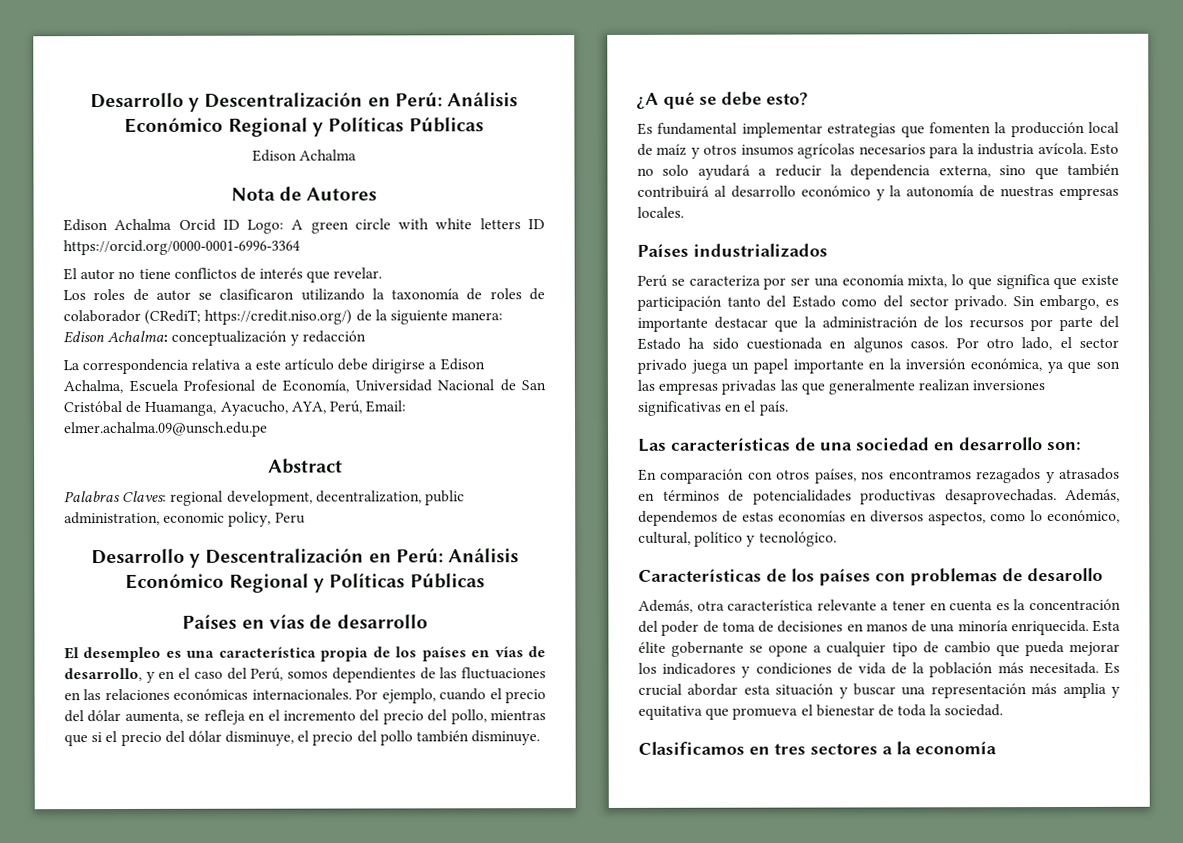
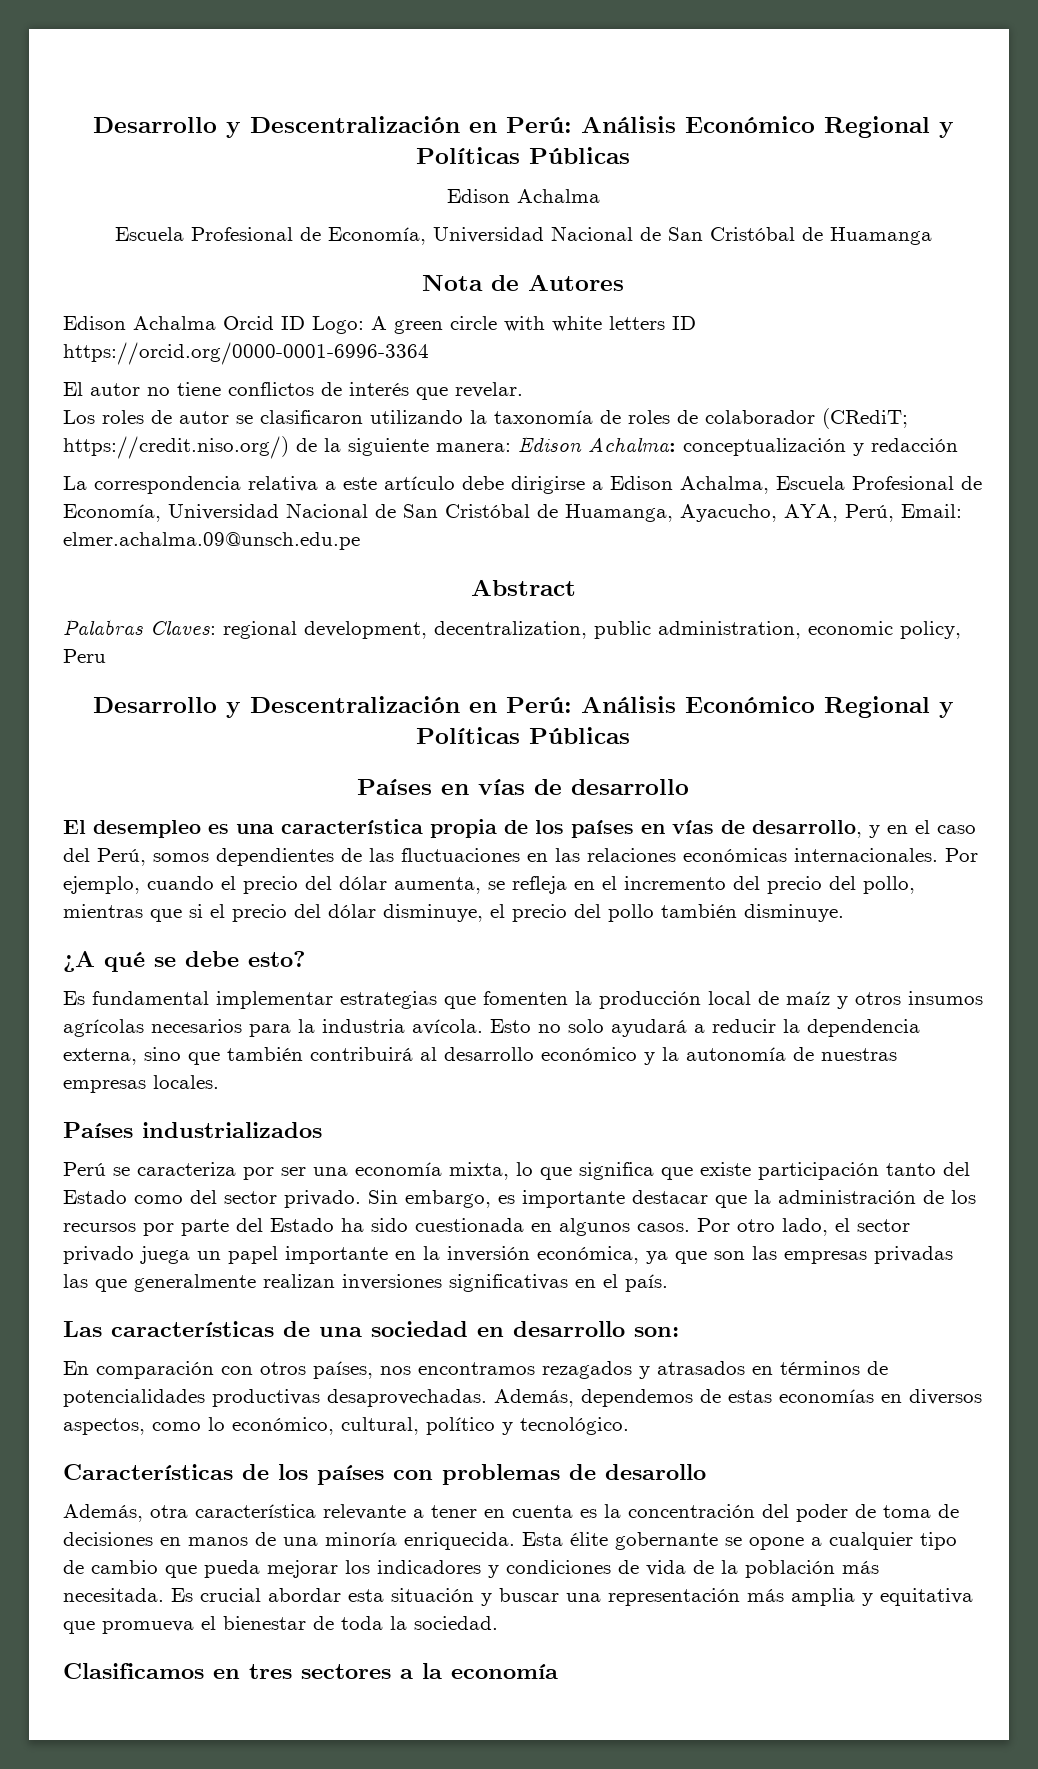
(358, 155) none -> [114,226,932,245] // Escuela Profesional de Economía, Universidad Nacional de San Cristóbal de Huamanga

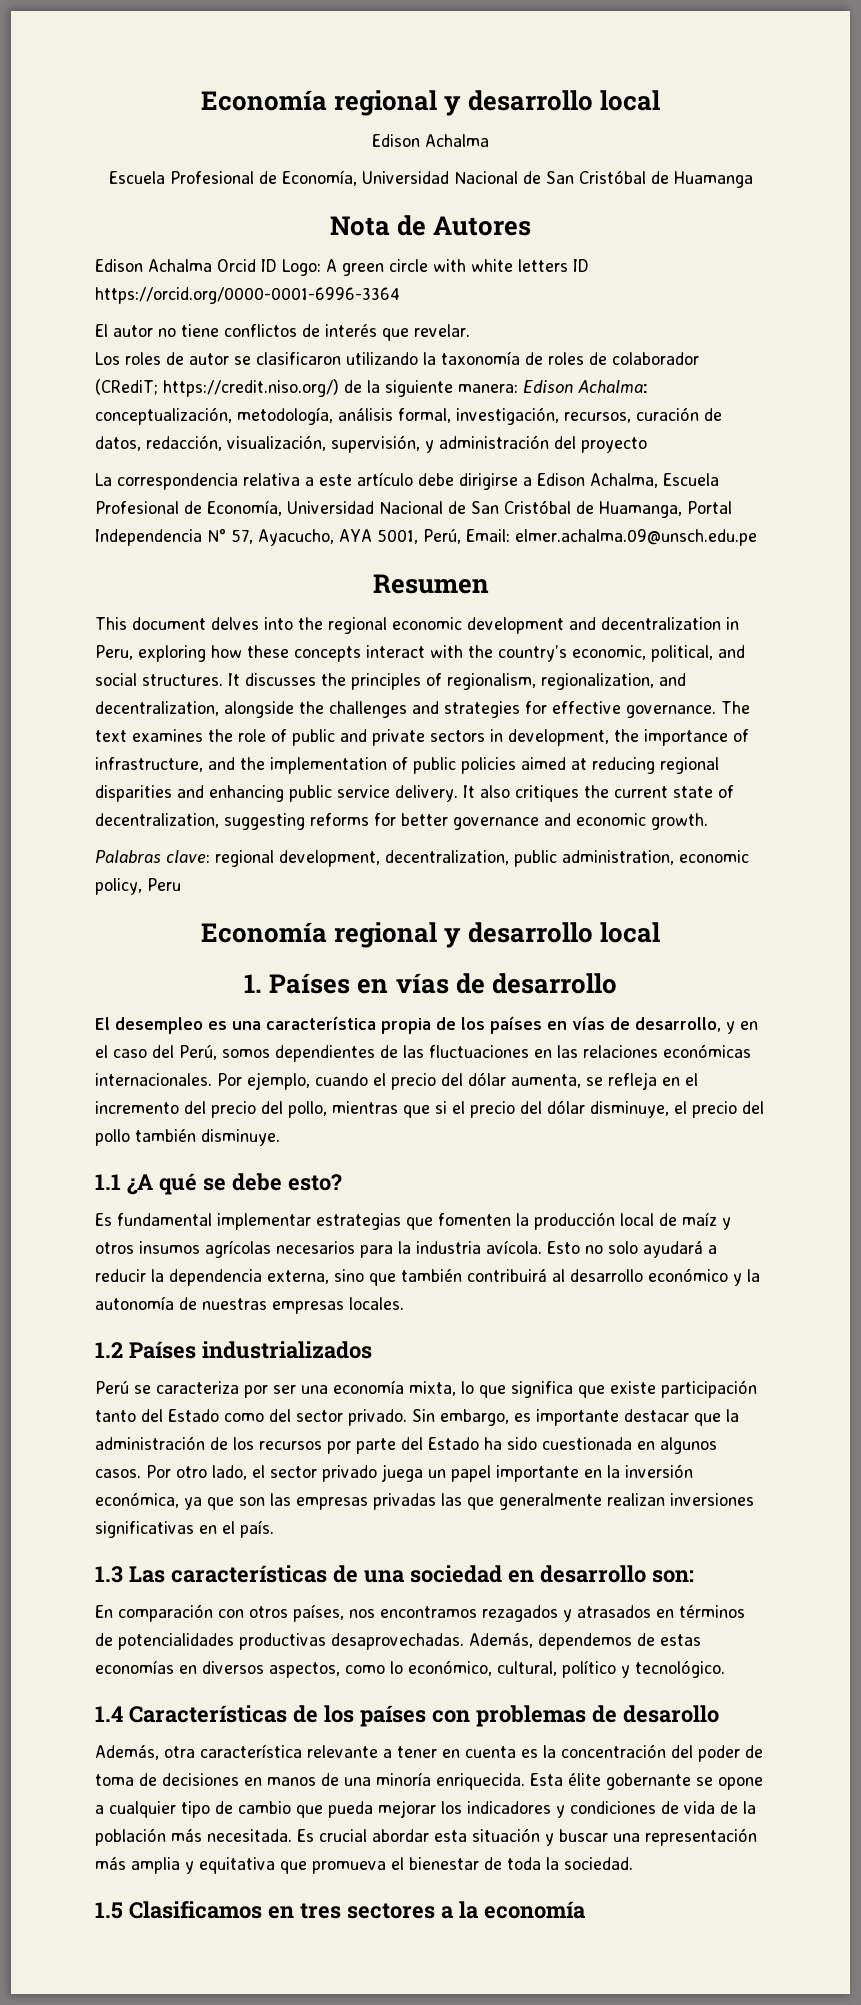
[92,116,954,138] [416,147,630,164] Desarrollo y Descentralización en Perú: Análisis Económico Regional y Políticas Públicas -> [200,90,661,116] Economía regional y desarrollo local
[683,438,958,456] conceptualización y redacción -> [95,407,722,425] [95,435,647,453] conceptualización, metodología, análisis formal, investigación, recursos, curación de datos, redacción, visualización, supervisión, y administración del proyecto
[680,504,962,522] [63,532,360,550] [470,579,576,596] Ayacucho, AYA, Perú, Email: elmer.achalma.09@unsch.edu.pe // Abstract -> [687,501,732,514] [95,528,757,546] [372,574,489,594] [95,617,739,634] [95,645,745,662] [95,673,686,690] [95,701,750,718] [95,729,749,746] [95,757,719,774] [95,785,734,802] [95,813,708,830] Portal Independencia N° 57, Ayacucho, AYA 5001, Perú, Email: elmer.achalma.09@unsch.edu.pe // Resumen // This document delves into the regional economic development and decentralization in Peru, exploring how these concepts interact with the country’s economic, political, and social structures. It discusses the principles of regionalism, regionalization, and decentralization, alongside the challenges and strategies for effective governance. The text examines the role of public and private sectors in development, the importance of infrastructure, and the implementation of public policies aimed at reducing regional disparities and enhancing public service delivery. It also critiques the current state of decentralization, suggesting reforms for better governance and economic growth.
[150,620,216,635] Claves: -> [166,850,210,863] clave:
[92,696,954,718] [416,727,630,744] Desarrollo y Descentralización en Perú: Análisis Económico Regional y Políticas Públicas // -> [200,922,661,948] [244,974,263,993] Economía regional y desarrollo local // 1.
(844, 913) none -> [95,1174,121,1190] 1.1
(219, 1082) none -> [95,1342,123,1358] 1.2
(668, 1283) none -> [95,1566,123,1583] 1.3
(629, 1426) none -> [95,1706,123,1722] 1.4
(498, 1623) none -> [95,1902,123,1919] 1.5

